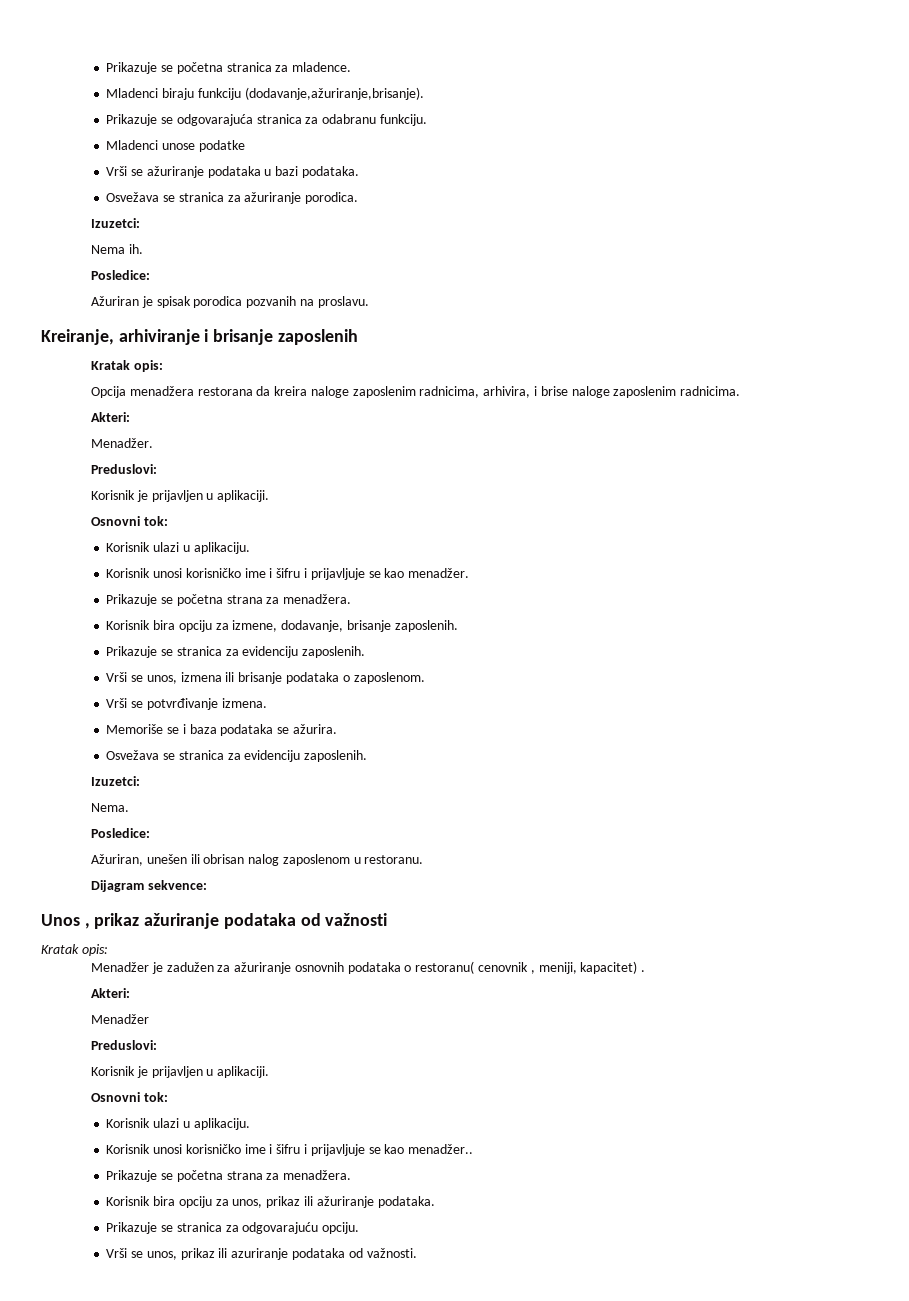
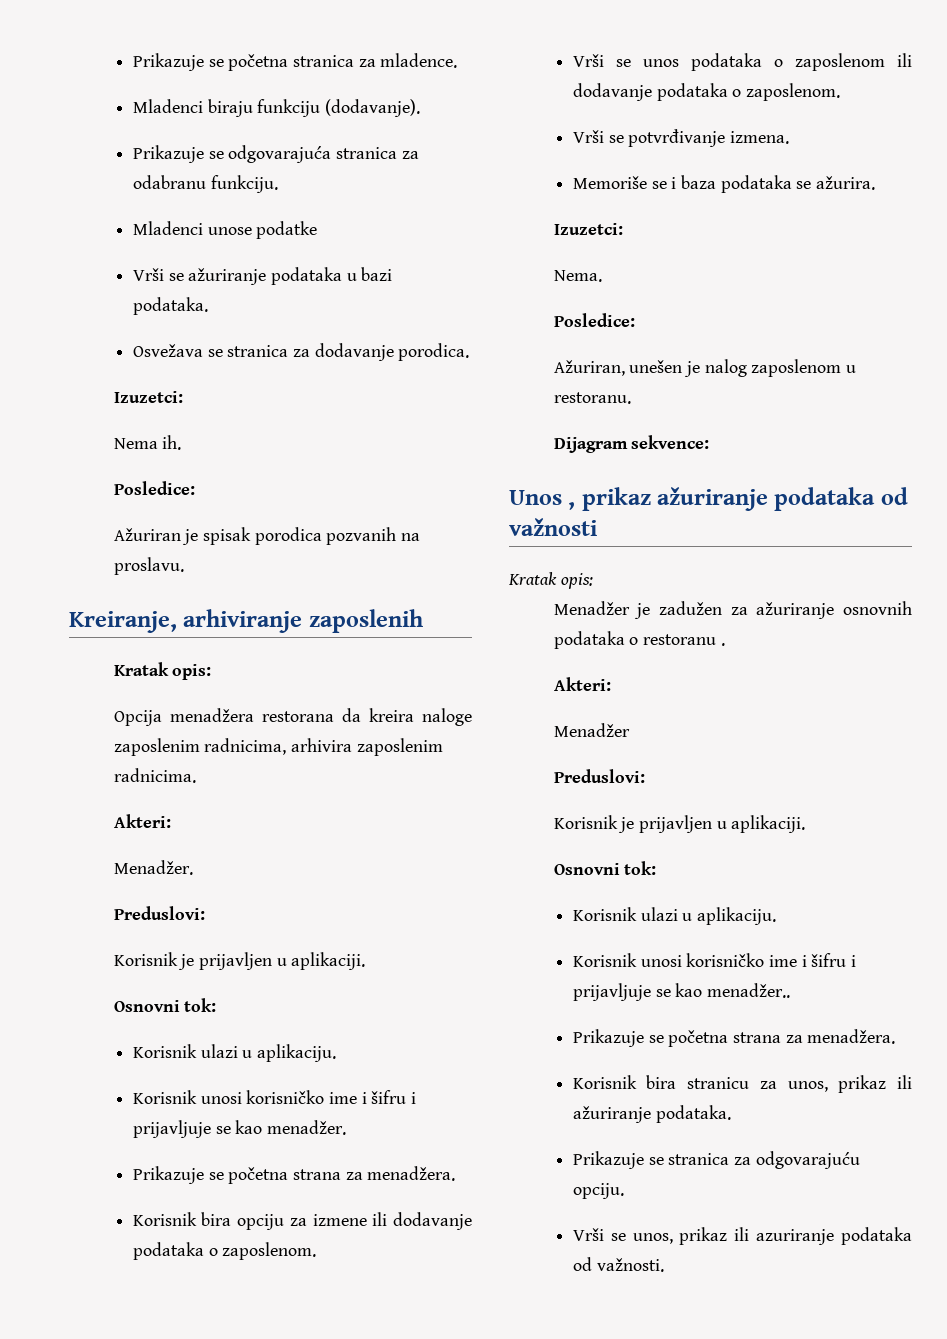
[244,87,424,100] (dodavanje,ažuriranje,brisanje). -> [324,99,420,117] (dodavanje).
[244,192,302,204] ažuriranje -> [314,343,394,361] dodavanje
[204,329,274,345] i brisanje -> (303, 621) none
[483,386,610,398] arhivira, i brise naloge -> [290,738,352,752] arhivira
[232,620,458,632] [106,646,366,658] [106,672,283,684] izmene, dodavanje, brisanje zaposlenih. // Prikazuje se stranica za evidenciju zaposlenih. // Vrši se unos, izmena ili brisanje -> [312,1212,472,1230] [132,1242,317,1260] [572,53,912,71] [572,83,652,101] izmene ili dodavanje podataka o zaposlenom. // Vrši se unos podataka o zaposlenom ili dodavanje
[106,750,368,762] // Osvežava se stranica za evidenciju zaposlenih. -> (876, 183) none
[190,854,245,864] ili obrisan -> [683,361,700,377] je
[415,961,638,974] restoranu( cenovnik , meniji, kapacitet) -> [642,634,716,645] restoranu
[178,1196,212,1208] opciju -> [687,1077,750,1089] stranicu

